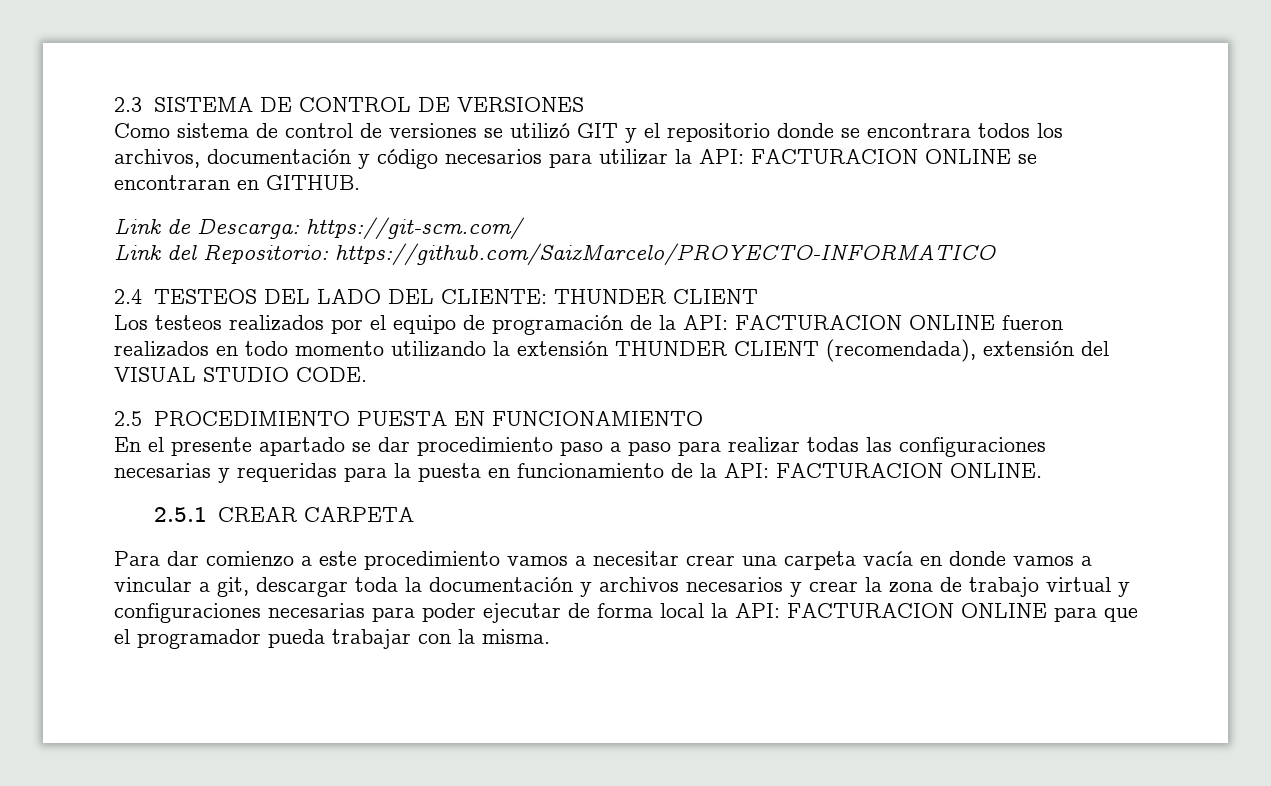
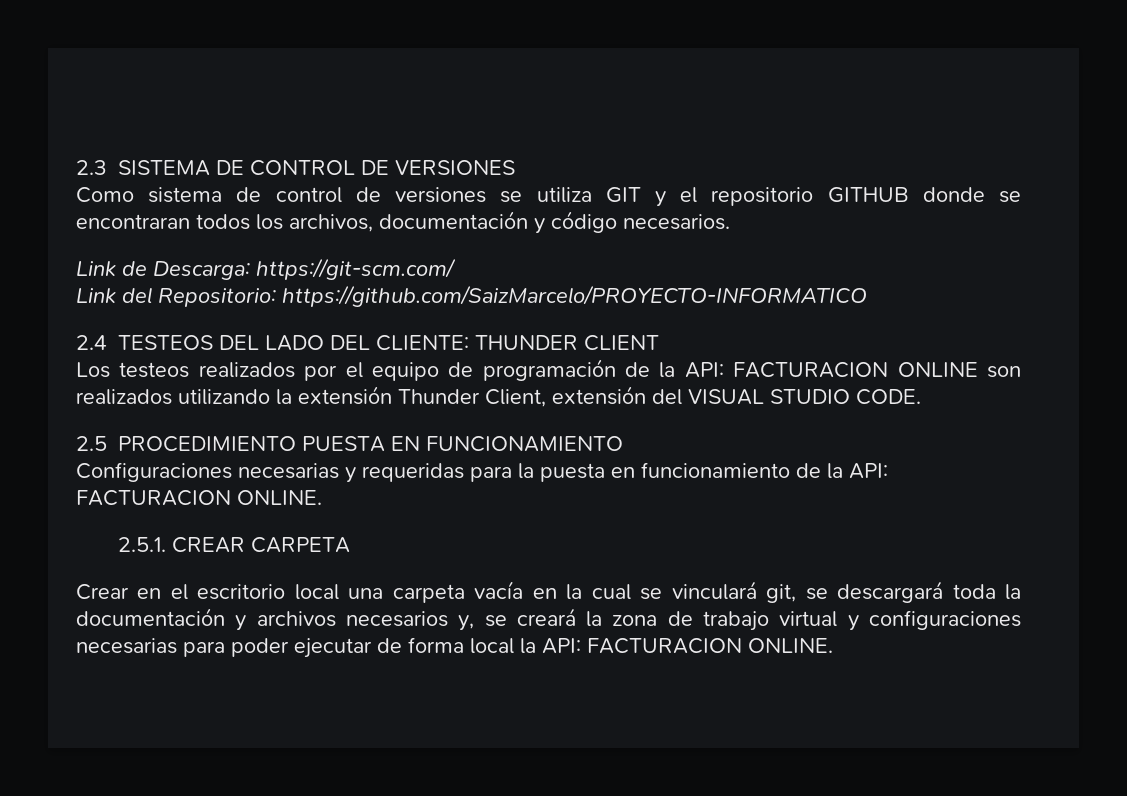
[510,123,570,139] utilizó -> [536,187,592,203] utiliza
(770, 132) none -> [827,187,909,203] GITHUB
[867,123,971,138] encontrara -> [76,214,190,229] encontraran
[445,149,1037,168] [114,175,360,190] necesarios para utilizar la API: FACTURACION ONLINE se encontraran en GITHUB. -> [623,214,730,230] necesarios.
[1002,315,1063,330] [114,339,976,362] fueron realizados en todo momento utilizando la extensión THUNDER CLIENT (recomendada), -> [986,366,1021,378] [76,386,546,407] son realizados utilizando la extensión Thunder Client,
[114,437,1046,457] En el presente apartado se dar procedimiento paso a paso para realizar todas las configuraciones -> [76,462,232,482] Configuraciones
[153,507,207,522] 2.5.1 -> [118,537,167,552] 2.5.1.
[114,551,1092,570] [114,577,348,597] Para dar comienzo a este procedimiento vamos a necesitar crear una carpeta vacía en donde vamos a vincular a git, descargar -> [76,581,944,603] Crear en el escritorio local una carpeta vacía en la cual se vinculará git, se descargará
[790,581,858,597] y crear -> [458,608,576,631] y, se creará
[961,603,1138,622] [114,629,550,649] ONLINE para que el programador pueda trabajar con la misma. -> [748,638,833,653] ONLINE.

